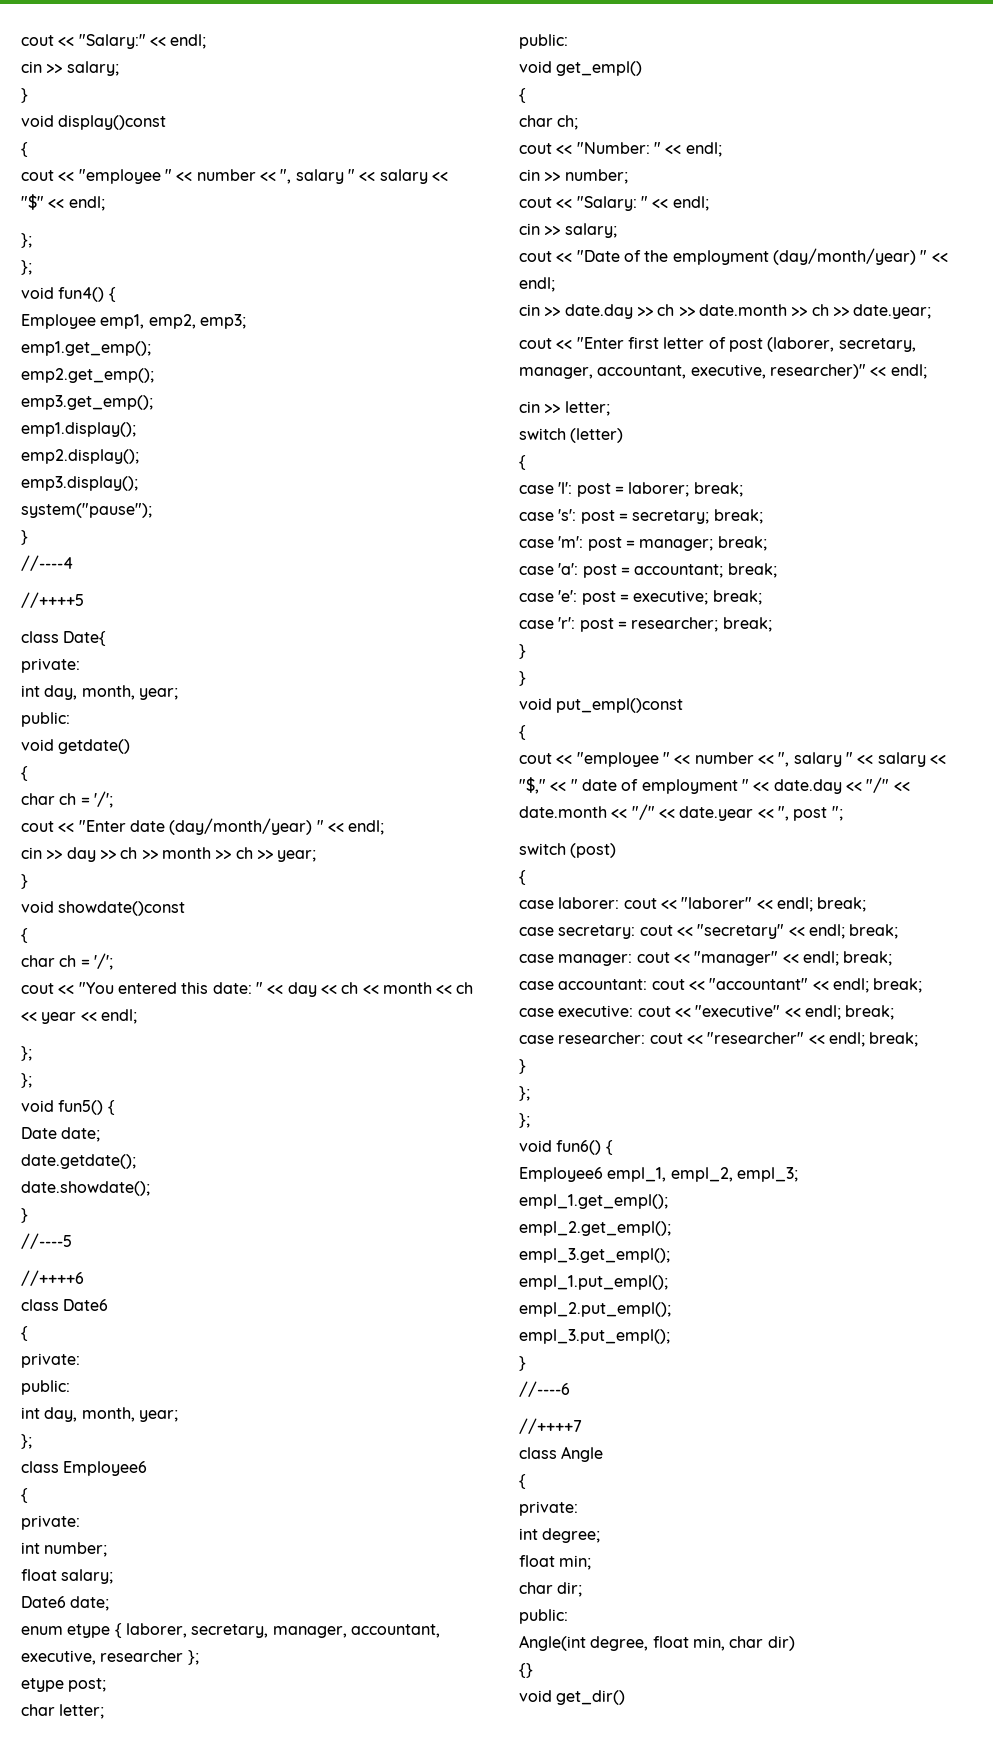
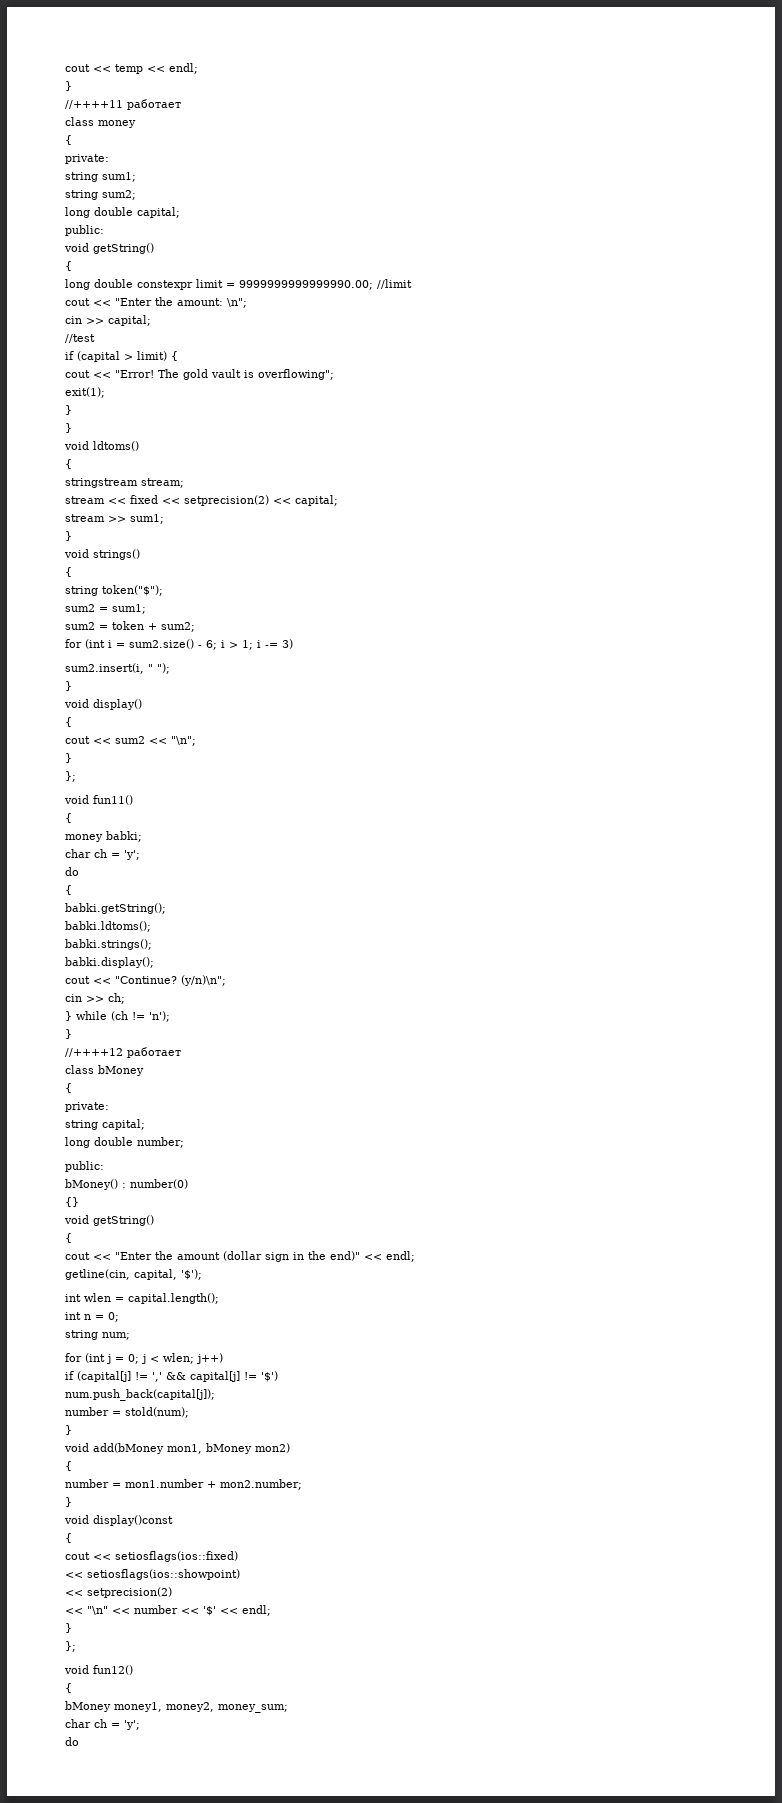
[21,34,207,49] [21,61,119,76] cout << "Salary:" << endl; // cin >> salary; -> [65,63,198,74] [65,81,72,91] [65,99,181,110] [65,117,136,128] [65,135,72,145] [65,154,109,164] [65,172,136,182] [65,190,136,200] [65,207,180,218] [65,225,104,236] [64,243,154,254] [65,261,72,271] [65,279,412,290] [65,297,247,308] [65,315,151,326] [65,334,95,343] [65,351,178,362] [65,369,334,380] [65,387,105,398] [65,405,72,415] [65,423,72,433] [64,441,139,451] [65,459,72,469] [65,478,184,488] [65,495,338,506] [65,514,164,524] [65,531,72,541] [64,549,140,560] [65,567,72,577] [65,585,163,596] [65,604,146,614] [65,621,195,632] [65,639,293,650] [65,663,170,674] [65,681,72,691] [64,699,142,710] [65,717,72,727] [65,736,196,746] [65,753,72,763] [65,771,76,782] [64,795,133,805] [65,813,72,823] [65,831,142,842] [65,849,140,860] [65,867,79,876] [65,885,72,895] [65,903,166,914] [65,921,151,932] [65,939,152,950] [65,957,154,968] [65,975,226,986] [65,993,125,1004] [65,1011,170,1022] [65,1029,72,1039] [65,1047,181,1058] [65,1065,144,1076] [65,1083,72,1093] [65,1102,109,1112] [65,1119,145,1130] [65,1137,184,1148] [65,1161,104,1172] [65,1179,188,1190] [65,1197,79,1207] [64,1215,154,1226] [65,1233,72,1243] [65,1251,415,1262] [65,1269,202,1280] [65,1293,219,1304] [65,1312,119,1322] [65,1330,130,1340] [65,1353,223,1364] [65,1371,278,1382] [65,1389,215,1401] [65,1407,189,1418] [65,1425,72,1435] [64,1443,290,1454] [65,1461,72,1471] [65,1479,302,1490] cout << temp << endl; // } // //++++11 работает // class money // { // private: // string sum1; // string sum2; // long double capital; // public: // void getString() // { // long double constexpr limit = 9999999999999990.00; //limit // cout << "Enter the amount: \n"; // cin >> capital; // //test // if (capital > limit) { // cout << "Error! The gold vault is overflowing"; // exit(1); // } // } // void ldtoms() // { // stringstream stream; // stream << fixed << setprecision(2) << capital; // stream >> sum1; // } // void strings() // { // string token("$"); // sum2 = sum1; // sum2 = token + sum2; // for (int i = sum2.size() - 6; i > 1; i -= 3) // sum2.insert(i, " "); // } // void display() // { // cout << sum2 << "\n"; // } // }; // void fun11() // { // money babki; // char сh = 'y'; // do // { // babki.getString(); // babki.ldtoms(); // babki.strings(); // babki.display(); // cout << "Continue? (y/n)\n"; // cin >> сh; // } while (сh != 'n'); // } // //++++12 работает // class bMoney // { // private: // string capital; // long double number; // public: // bMoney() : number(0) // {} // void getString() // { // cout << "Enter the amount (dollar sign in the end)" << endl; // getline(cin, capital, '$'); // int wlen = capital.length(); // int n = 0; // string num; // for (int j = 0; j < wlen; j++) // if (capital[j] != ',' && capital[j] != '$') // num.push_back(capital[j]); // number = stold(num); // } // void add(bMoney mon1, bMoney mon2) // { // number = mon1.number + mon2.number;
[78,169,448,184] [21,194,105,211] [21,233,32,248] [21,260,32,275] [21,287,116,302] [21,314,246,329] [21,341,151,356] [21,368,154,383] [21,395,153,410] [21,422,136,437] [21,449,139,464] [21,476,138,491] [21,503,152,518] [21,530,28,545] [21,555,73,571] [21,592,84,608] [21,631,107,646] [21,658,80,673] [21,685,178,700] [21,712,70,727] [21,739,131,754] [21,766,28,781] [21,791,113,808] [21,818,385,835] [21,847,317,862] [21,874,28,889] [21,901,186,916] [21,928,28,943] [21,953,113,970] [21,982,474,997] [21,1009,137,1024] [21,1046,32,1061] [21,1073,32,1088] [21,1100,115,1115] [21,1127,101,1142] [21,1154,136,1169] [21,1181,150,1196] [21,1208,28,1223] [21,1233,72,1249] [21,1270,84,1286] [21,1299,109,1311] [21,1326,28,1341] [21,1353,80,1368] [21,1380,70,1395] [21,1407,178,1422] [21,1434,32,1449] [21,1461,148,1476] [21,1488,28,1503] [21,1515,80,1530] [21,1542,108,1557] [21,1569,114,1584] [21,1596,110,1611] [21,1623,440,1638] [21,1650,199,1665] [21,1678,107,1692] [21,1704,105,1719] [519,34,568,49] [519,61,643,76] [519,88,526,103] [519,115,579,130] [519,142,722,157] [519,169,628,184] [519,196,709,211] [519,223,617,238] [519,248,948,265] [519,277,555,292] [519,304,932,319] [519,337,916,352] [519,364,927,379] [519,401,610,416] [519,428,624,443] [519,455,526,470] [519,482,743,497] [519,509,763,524] [519,536,767,551] [519,563,777,578] [519,590,762,605] [519,617,772,632] [519,644,526,659] [519,671,526,686] [519,698,684,713] [519,725,526,740] [519,752,946,767] [519,777,910,794] [519,804,843,821] [519,843,617,858] [519,870,526,885] [519,897,867,912] [519,924,899,939] [519,951,893,966] [519,978,923,993] [519,1005,895,1020] [519,1032,919,1047] [519,1059,526,1074] [519,1086,530,1101] [519,1113,530,1128] [519,1140,613,1155] [519,1167,798,1182] [519,1194,668,1209] [519,1221,671,1236] [519,1248,670,1263] [519,1275,668,1290] [519,1302,671,1317] [519,1329,670,1344] [519,1356,526,1371] [519,1381,570,1397] [519,1418,582,1434] [519,1446,604,1462] [519,1474,526,1489] [519,1501,578,1516] [519,1528,601,1543] [519,1555,592,1570] [519,1582,583,1597] [519,1609,568,1624] [519,1635,795,1651] [519,1663,533,1678] [519,1690,626,1705] "employee " << number << ", salary " << salary << "$" << endl; // }; // }; // void fun4() { // Employee emp1, emp2, emp3; // emp1.get_emp(); // emp2.get_emp(); // emp3.get_emp(); // emp1.display(); // emp2.display(); // emp3.display(); // system("pause"); // } // //----4 // //++++5 // class Date{ // private: // int day, month, year; // public: // void getdate() // { // char ch = '/'; // cout << "Enter date (day/month/year) " << endl; // cin >> day >> ch >> month >> ch >> year; // } // void showdate()const // { // char ch = '/'; // cout << "You entered this date: " << day << ch << month << ch << year << endl; // }; // }; // void fun5() { // Date date; // date.getdate(); // date.showdate(); // } // //----5 // //++++6 // class Date6 // { // private: // public: // int day, month, year; // }; // class Employee6 // { // private: // int number; // float salary; // Date6 date; // enum etype { laborer, secretary, manager, accountant, executive, researcher }; // etype post; // char letter; // public: // void get_empl() // { // char ch; // cout << "Number: " << endl; // cin >> number; // cout << "Salary: " << endl; // cin >> salary; // cout << "Date of the employment (day/month/year) " << endl; // cin >> date.day >> ch >> date.month >> ch >> date.year; // cout << "Enter first letter of post (laborer, secretary, manager, accountant, executive, researcher)" << endl; // cin >> letter; // switch (letter) // { // case 'l': post = laborer; break; // case 's': post = secretary; break; // case 'm': post = manager; break; // case 'a': post = accountant; break; // case 'e': post = executive; break; // case 'r': post = researcher; break; // } // } // void put_empl()const // { // cout << "employee " << number << ", salary " << salary << "$," << " date of employment " << date.day << "/" << date.month << "/" << date.year << ", post "; // switch (post) // { // case laborer: cout << "laborer" << endl; break; // case secretary: cout << "secretary" << endl; break; // case manager: cout << "manager" << endl; break; // case accountant: cout << "accountant" << endl; break; // case executive: cout << "executive" << endl; break; // case researcher: cout << "researcher" << endl; break; // } // }; // }; // void fun6() { // Employee6 empl_1, empl_2, empl_3; // empl_1.get_empl(); // empl_2.get_empl(); // empl_3.get_empl(); // empl_1.put_empl(); // empl_2.put_empl(); // empl_3.put_empl(); // } // //----6 // //++++7 // class Angle // { // private: // int degree; // float min; // char dir; // public: // Angle(int degree, float min, char dir) // {} // void get_dir() -> [115,1551,238,1562] [65,1569,240,1580] [65,1587,172,1598] [65,1605,271,1616] [65,1623,72,1633] [65,1641,76,1652] [64,1665,133,1675] [65,1683,72,1693] [65,1701,288,1713] [65,1719,140,1730] [65,1737,79,1746] setiosflags(ios::fixed) // << setiosflags(ios::showpoint) // << setprecision(2) // << "\n" << number << '$' << endl; // } // }; // void fun12() // { // bMoney money1, money2, money_sum; // char ch = 'y'; // do

